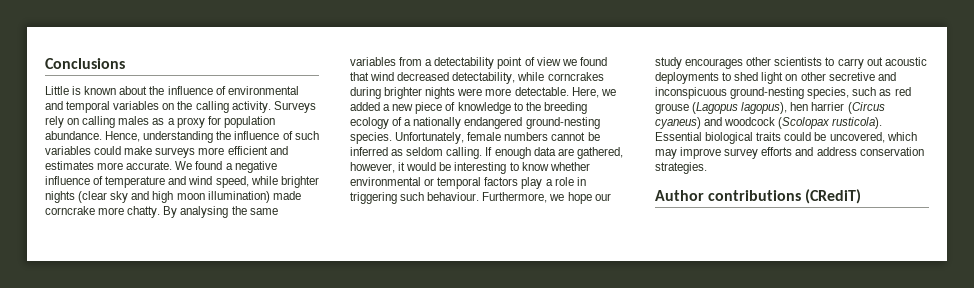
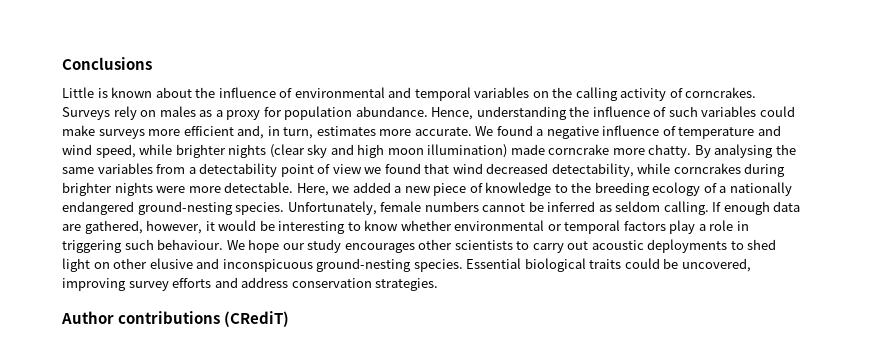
[231,101,271,113] activity. -> [620,87,757,101] activity of corncrakes.
[82,116,116,128] calling -> (157, 113) none
[269,146,288,155] and -> [237,125,314,139] and, in turn,
[482,192,565,203] Furthermore, we -> [226,240,245,250] We
[828,72,875,81] secretive -> [149,258,193,269] elusive
[807,87,911,99] [655,102,885,114] [655,117,883,129] species, such as red grouse (Lagopus lagopus), hen harrier (Circus cyaneus) and woodcock (Scolopax rusticola). -> [413,259,463,272] species.
[886,132,917,141] [655,147,722,159] which may improve -> [62,278,126,291] improving

